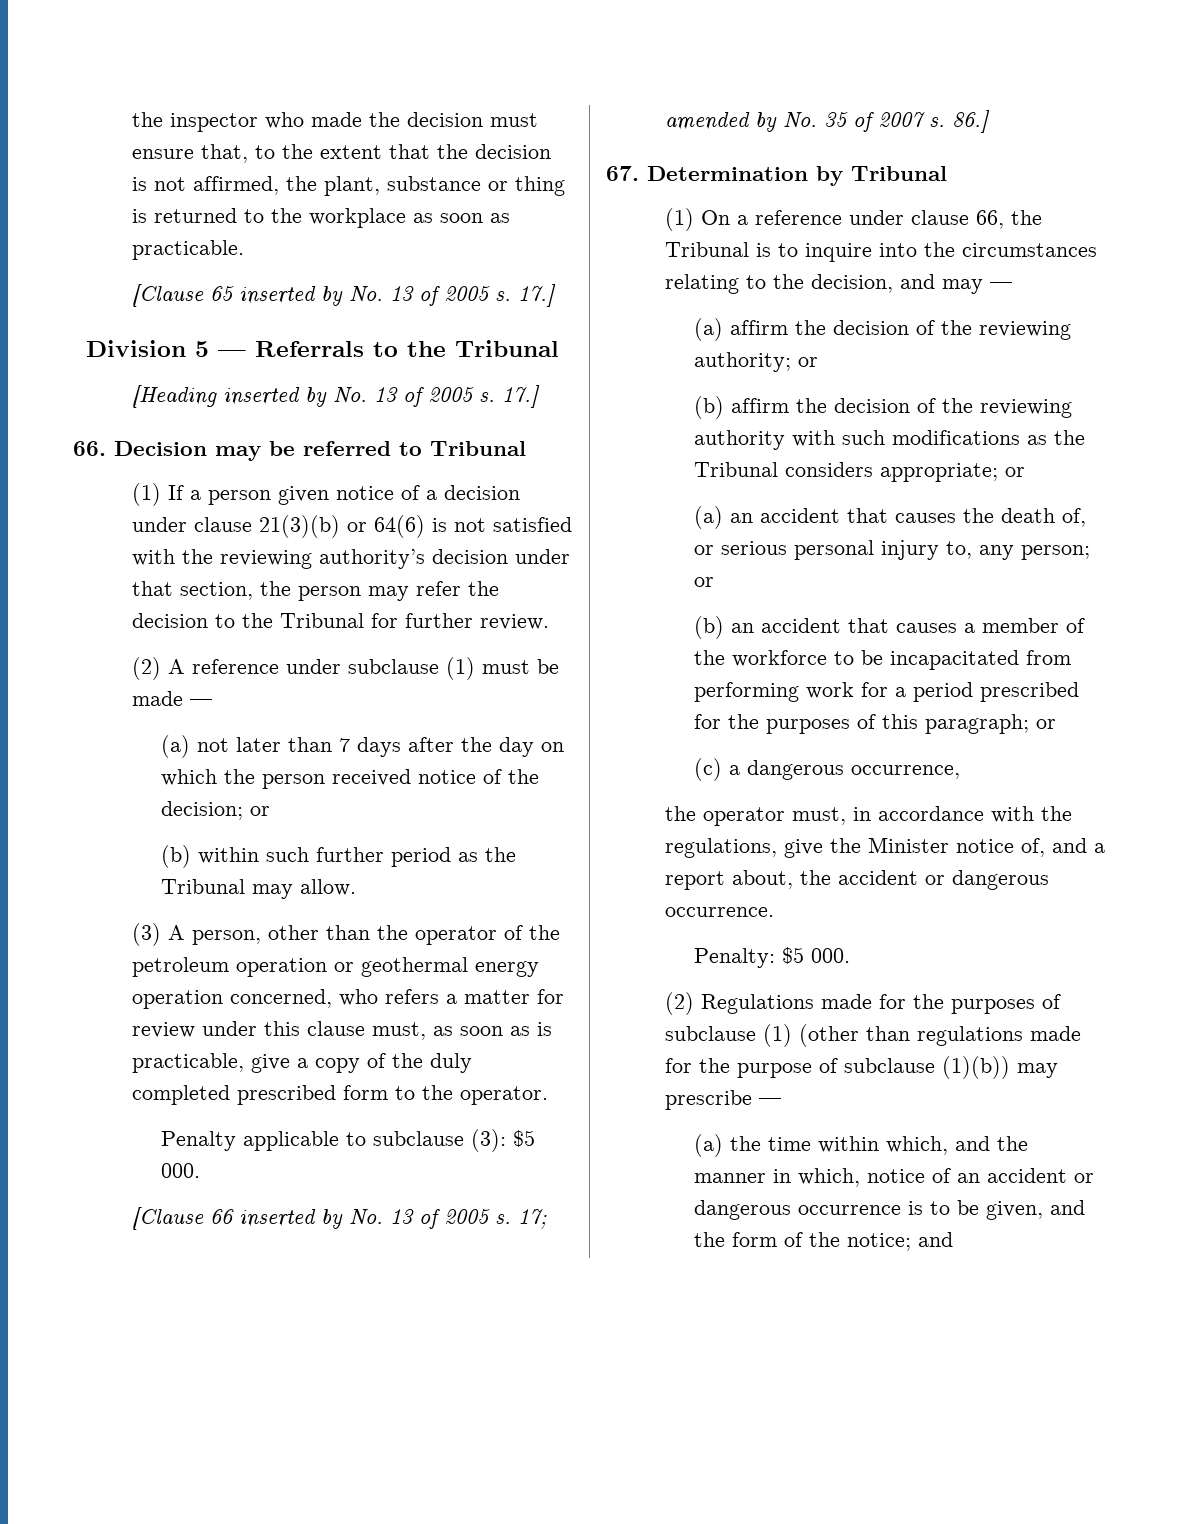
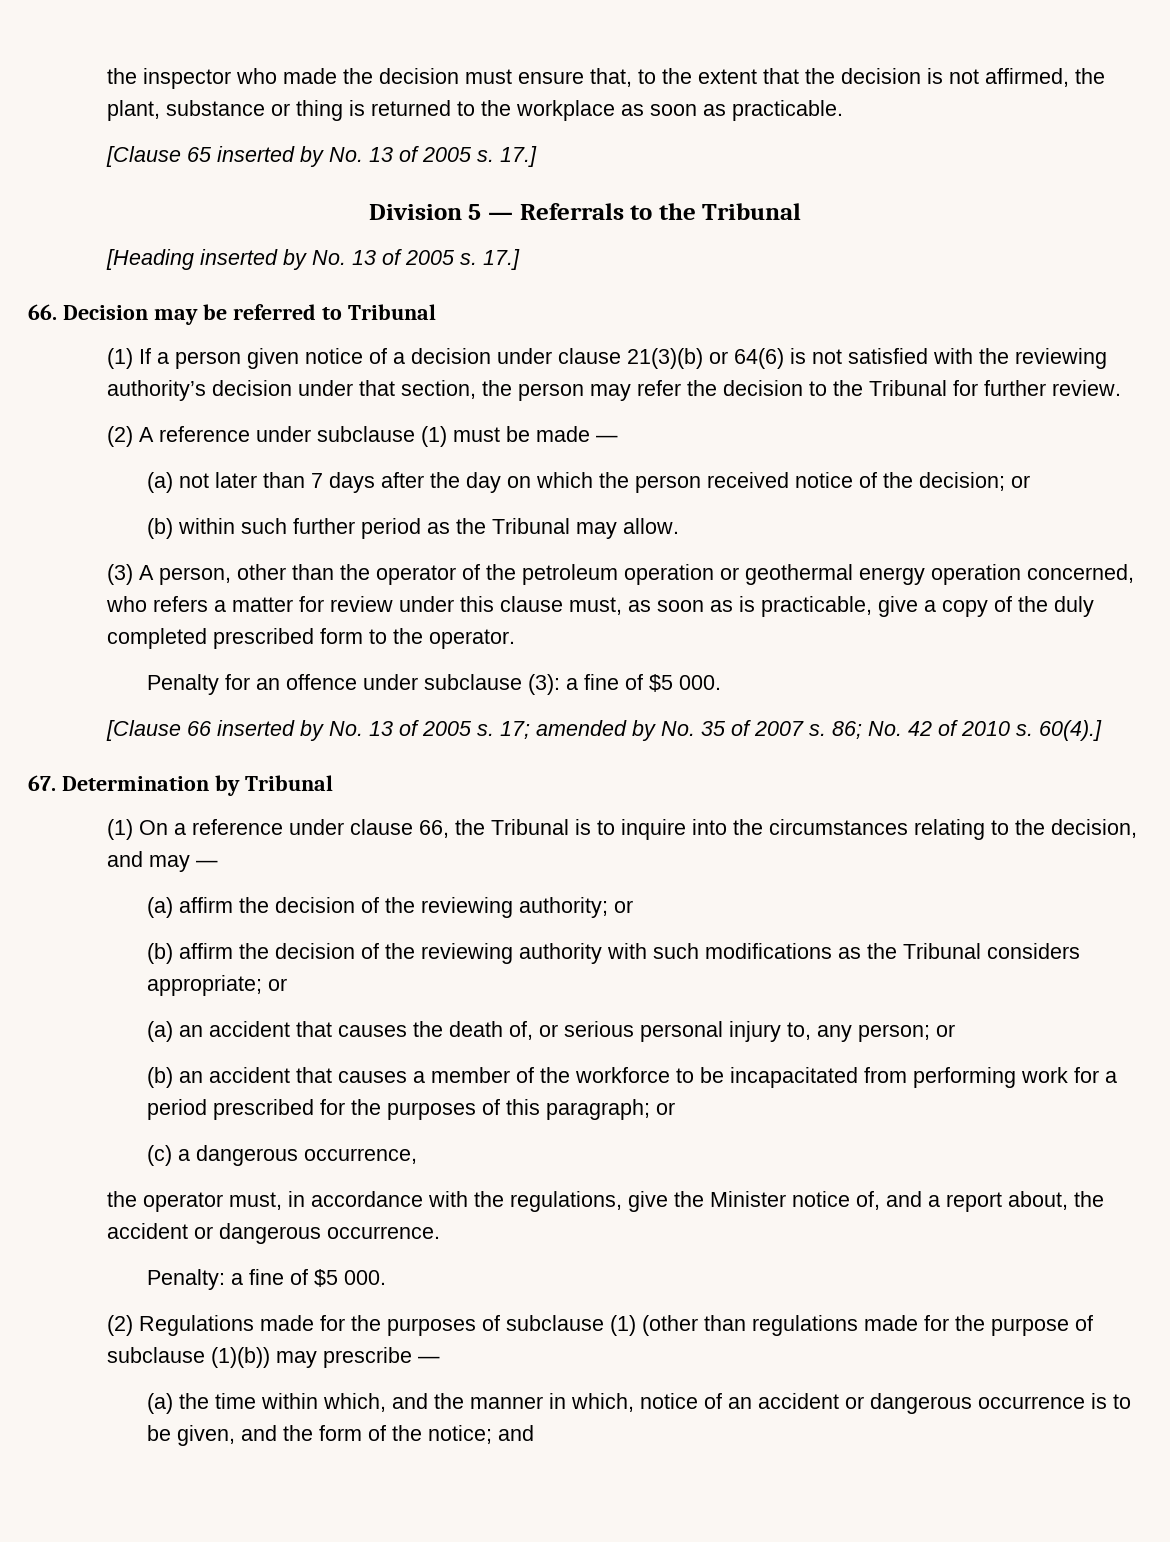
[243,1129,507,1152] applicable to subclause (3): -> [224,674,643,695] for an offence under subclause (3): a fine of
[951,110,990,133] 86.] -> [832,720,1103,741] 86; No. 42 of 2010 s. 60(4).]
(776, 958) none -> [230,1269,308,1285] a fine of

